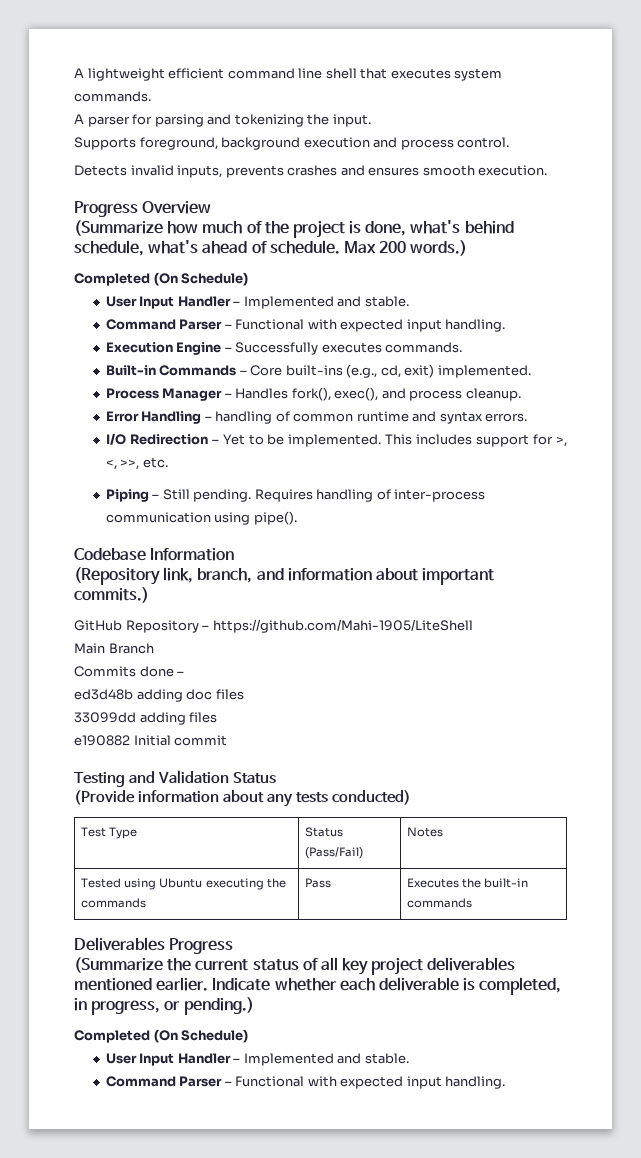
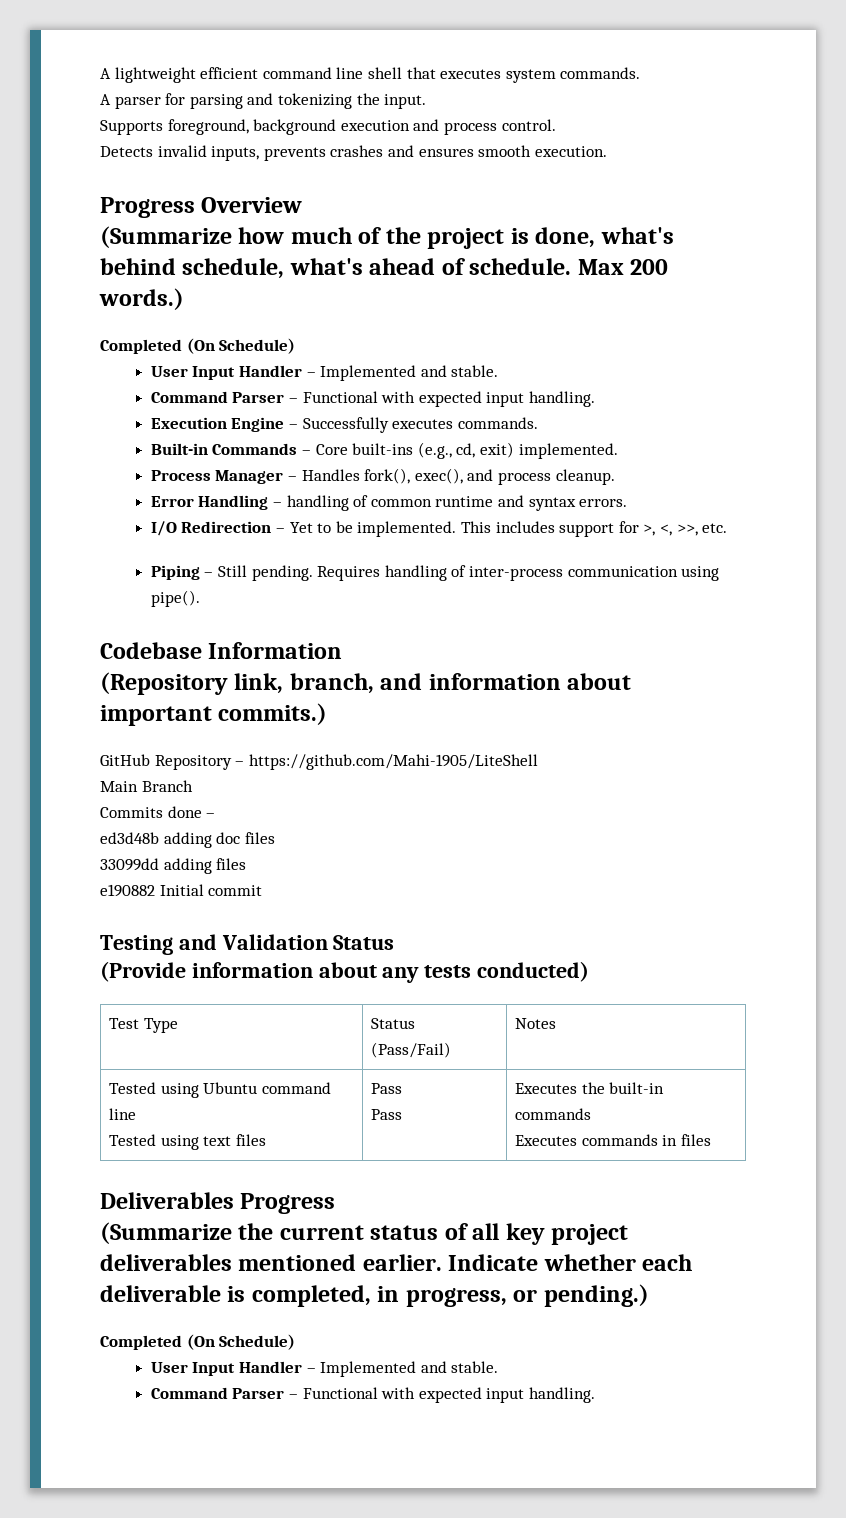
[205,878,286,890] [81,898,147,908] [305,878,332,888] executing the commands | Pass -> [261,1082,331,1094] [108,1108,136,1120] [108,1134,266,1150] [370,1083,402,1094] [370,1109,402,1120] command line // Tested using text files | Pass // Pass
(473, 903) none -> [514,1134,711,1146] // Executes commands in files

